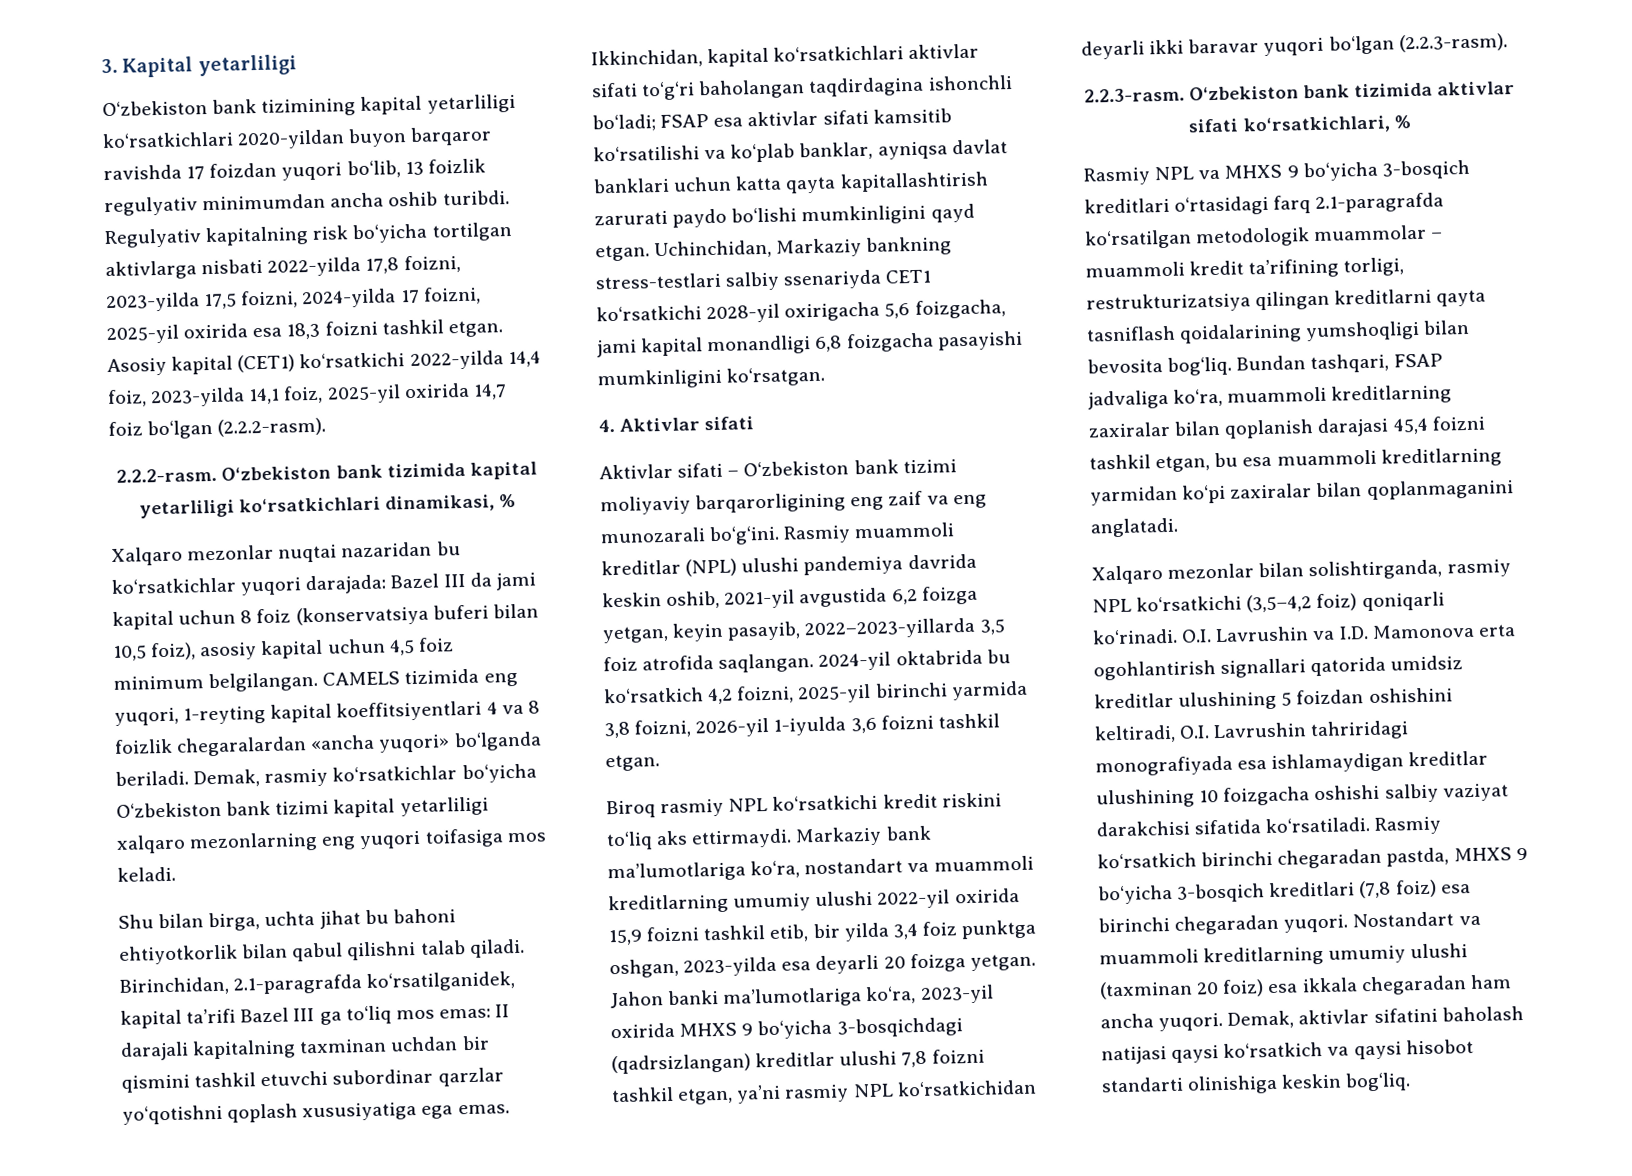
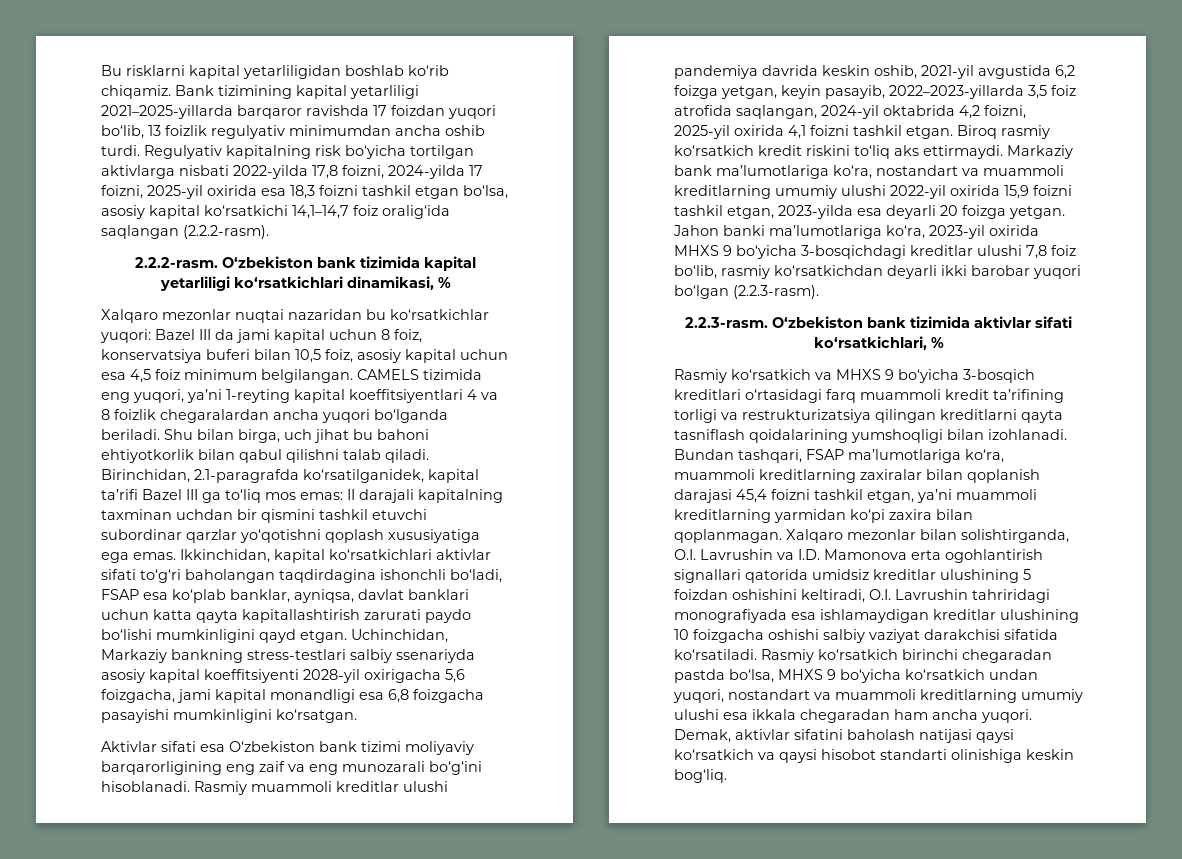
[101,54,297,78] [102,93,516,117] [102,128,408,150] 3. Kapital yetarliligi // O‘zbekiston bank tizimining kapital yetarliligi ko‘rsatkichlari 2020-yildan buyon -> [101,65,449,79] [101,85,419,99] [101,105,233,119] Bu risklarni kapital yetarliligidan boshlab ko‘rib chiqamiz. Bank tizimining kapital yetarliligi 2021–2025-yillarda
[442,190,510,206] turibdi. -> [101,145,140,156] turdi.
[106,290,299,313] 2023-yilda 17,5 foizni, -> (384, 172) none
[447,320,503,338] [107,350,541,377] [107,382,507,408] [108,419,214,440] etgan. Asosiy kapital (CET1) ko‘rsatkichi 2022-yilda 14,4 foiz, 2023-yilda 14,1 foiz, 2025-yil oxirida 14,7 foiz bo‘lgan -> [415,185,508,199] [101,205,450,219] [101,225,179,239] etgan bo‘lsa, asosiy kapital ko‘rsatkichi 14,1–14,7 foiz oralig‘ida saqlangan
[240,574,388,596] yuqori darajada: -> [100,329,151,343] yuqori:
[256,605,429,627] foiz (konservatsiya -> [394,329,422,343] [101,349,202,363] foiz, konservatsiya
[150,642,197,661] foiz), -> [325,349,353,363] foiz,
(386, 646) none -> [101,372,126,380] esa
(179, 716) none -> [187,389,222,403] ya’ni
[310,731,542,753] [115,763,537,788] [116,796,489,818] [116,828,546,854] [117,866,176,882] «ancha yuqori» bo‘lganda beriladi. Demak, rasmiy ko‘rsatkichlar bo‘yicha O‘zbekiston bank tizimi kapital yetarliligi xalqaro mezonlarning eng yuqori toifasiga mos keladi. // -> [273,409,448,423] [101,429,160,440] ancha yuqori bo‘lganda beriladi.
[264,911,316,927] uchta -> [284,429,312,440] uch
[592,114,656,133] bo‘ladi; -> [450,569,502,583] bo‘ladi,
[747,108,952,127] [593,145,727,162] aktivlar sifati kamsitib ko‘rsatilishi va -> (168, 596) none
[877,141,948,160] ayniqsa -> [294,589,354,603] ayniqsa,
[885,269,932,284] [596,305,702,322] CET1 ko‘rsatkichi -> [101,669,299,683] asosiy kapital koeffitsiyenti
(812, 345) none -> [359,692,384,700] esa
[598,416,755,433] [599,462,740,480] 4. Aktivlar sifati // Aktivlar sifati – -> [101,741,225,752] Aktivlar sifati esa
[709,525,781,546] bo‘g‘ini. -> [429,761,482,775] [101,781,190,792] bo‘g‘ini hisoblanadi.
[685,558,738,577] (NPL) -> (399, 786) none
[718,653,815,673] saqlangan. -> [736,105,817,119] saqlangan,
[986,649,1011,664] [603,687,704,704] bu ko‘rsatkich -> (955, 110) none
[874,680,1028,701] [604,713,1000,739] [605,754,660,772] birinchi yarmida 3,8 foizni, 2026-yil 1-iyulda 3,6 foizni tashkil etgan. // -> [734,125,953,139] oxirida 4,1 foizni tashkil etgan.
[728,794,879,812] NPL ko‘rsatkichi -> [674,145,754,156] ko‘rsatkich
[769,919,1038,942] [609,958,679,979] etib, bir yilda 3,4 foiz punktga oshgan, -> [727,206,774,219] etgan,
[611,1053,751,1075] (qadrsizlangan) -> (906, 252) none
[931,1048,985,1064] [611,1079,1037,1105] foizni tashkil etgan, ya’ni rasmiy NPL ko‘rsatkichidan -> [1051,245,1076,256] [674,265,883,279] foiz bo‘lib, rasmiy ko‘rsatkichdan
[1188,38,1260,54] baravar -> [971,265,1030,276] barobar
[1154,166,1195,181] NPL -> [731,369,811,380] ko‘rsatkich
[1315,192,1445,213] [1084,224,1444,250] 2.1-paragrafda ko‘rsatilgan metodologik muammolar – -> (856, 396) none
[1343,257,1405,277] torligi, -> [674,409,738,423] torligi va
[1087,356,1233,376] bevosita bog‘liq. -> [988,429,1067,440] izohlanadi.
[1088,389,1169,410] jadvaliga -> [848,449,961,463] ma’lumotlariga
[1214,452,1273,468] bu esa -> [917,489,952,503] ya’ni
[1230,479,1514,501] [1090,517,1179,538] [1091,559,1511,585] [1092,591,1445,613] [1092,628,1178,645] zaxiralar bilan qoplanmaganini anglatadi. // Xalqaro mezonlar bilan solishtirganda, rasmiy NPL ko‘rsatkichi (3,5–4,2 foiz) qoniqarli ko‘rinadi. -> [889,509,973,520] [674,529,1069,543] zaxira bilan qoplanmagan. Xalqaro mezonlar bilan solishtirganda,
[1386,847,1528,867] [1097,879,1471,905] [1098,911,1481,935] [1099,943,1469,967] [1099,979,1265,1000] pastda, MHXS 9 bo‘yicha 3-bosqich kreditlari (7,8 foiz) esa birinchi chegaradan yuqori. Nostandart va muammoli kreditlarning umumiy ulushi (taxminan 20 foiz) -> [674,669,1038,683] [673,689,1083,703] [674,709,719,720] pastda bo‘lsa, MHXS 9 bo‘yicha ko‘rsatkich undan yuqori, nostandart va muammoli kreditlarning umumiy ulushi

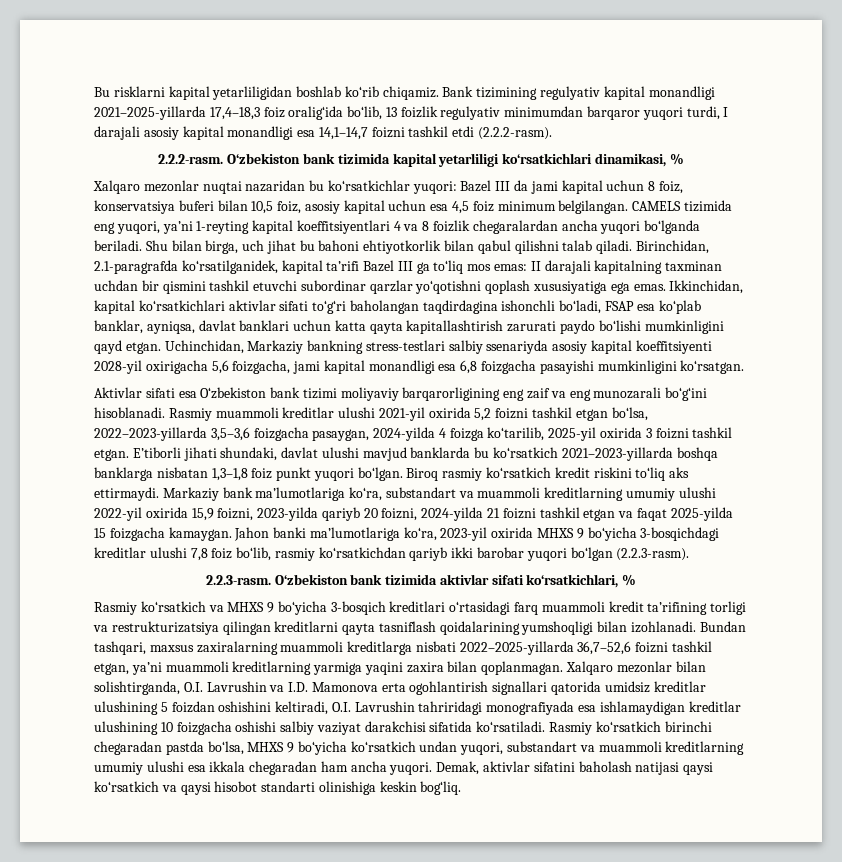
[296,85,419,99] [101,105,496,119] kapital yetarliligi 2021–2025-yillarda barqaror ravishda 17 foizdan yuqori -> [540,86,715,100] [94,106,344,120] regulyativ kapital monandligi 2021–2025-yillarda 17,4–18,3 foiz oralig‘ida
[395,125,485,136] [101,145,474,159] [101,165,483,179] [101,185,508,199] [101,205,450,219] [101,225,179,239] ancha oshib turdi. Regulyativ kapitalning risk bo‘yicha tortilgan aktivlarga nisbati 2022-yilda 17,8 foizni, 2024-yilda 17 foizni, 2025-yil oxirida esa 18,3 foizni tashkil etgan bo‘lsa, asosiy kapital ko‘rsatkichi 14,1–14,7 foiz oralig‘ida saqlangan -> [587,106,729,120] [94,126,475,140] barqaror yuqori turdi, I darajali asosiy kapital monandligi esa 14,1–14,7 foizni tashkil etdi
[674,65,1075,79] [674,85,1076,99] [674,105,1026,119] [674,125,806,139] pandemiya davrida keskin oshib, 2021-yil avgustida 6,2 foizga yetgan, keyin pasayib, 2022–2023-yillarda 3,5 foiz atrofida saqlangan, 2024-yil oktabrida 4,2 foizni, 2025-yil oxirida 4,1 -> [378,407,648,421] [94,427,652,441] 2021-yil oxirida 5,2 foizni tashkil etgan bo‘lsa, 2022–2023-yillarda 3,5–3,6 foizgacha pasaygan, 2024-yilda 4 foizga ko‘tarilib, 2025-yil oxirida 3
(953, 132) none -> [132,447,718,461] [94,467,403,481] E’tiborli jihati shundaki, davlat ulushi mavjud banklarda bu ko‘rsatkich 2021–2023-yillarda boshqa banklarga nisbatan 1,3–1,8 foiz punkt yuqori bo‘lgan.
[876,165,958,176] nostandart -> [385,487,456,498] substandart
[1033,185,1072,196] [674,205,1065,219] foizni tashkil etgan, 2023-yilda esa deyarli 20 foizga yetgan. -> [217,507,733,521] [94,527,232,541] foizni, 2023-yilda qariyb 20 foizni, 2024-yilda 21 foizni tashkil etgan va faqat 2025-yilda 15 foizgacha kamaygan.
[887,265,937,279] deyarli -> [409,547,448,561] qariyb
[806,449,1004,463] [674,469,1040,483] [674,489,767,503] FSAP ma’lumotlariga ko‘ra, muammoli kreditlarning zaxiralar bilan qoplanish darajasi 45,4 -> [149,641,632,655] maxsus zaxiralarning muammoli kreditlarga nisbati 2022–2025-yillarda 36,7–52,6
[774,509,885,523] yarmidan ko‘pi -> [313,662,403,675] yarmiga yaqini
[728,689,810,700] nostandart -> [507,741,578,752] substandart

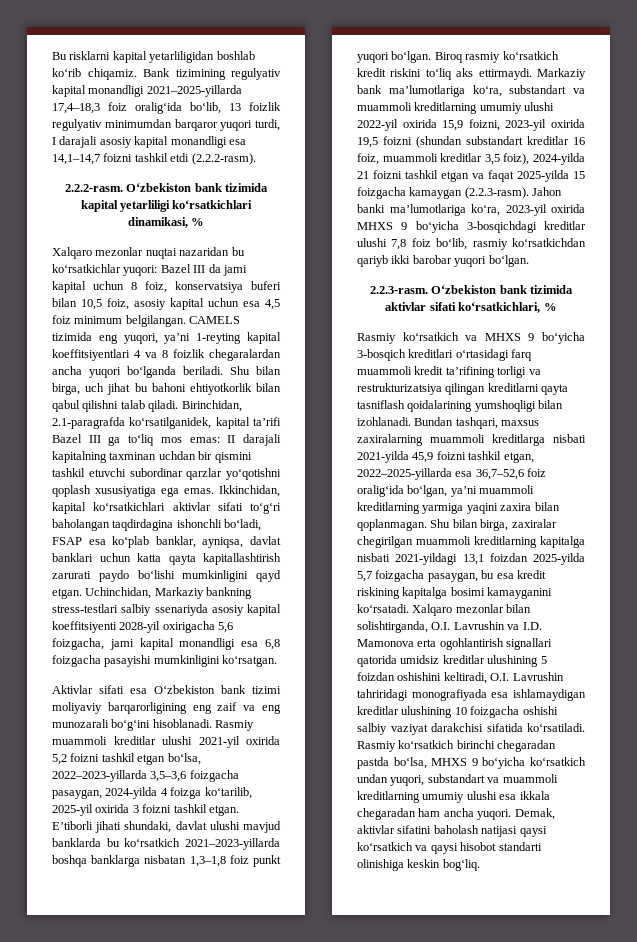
[257,507,418,521] 2023-yilda qariyb 20 foizni, -> [505,119,585,131] [357,136,585,148] [357,153,530,165] 2023-yil oxirida 19,5 foizni (shundan substandart kreditlar 16 foiz, muammoli kreditlar 3,5 foiz),
[168,527,232,541] kamaygan. -> [409,187,529,199] kamaygan (2.2.3-rasm).
[570,547,690,561] bo‘lgan (2.2.3-rasm). -> [488,255,529,267] bo‘lgan.
[459,641,632,655] 2022–2025-yillarda 36,7–52,6 -> [357,451,434,463] 2021-yilda 45,9
(129, 669) none -> [357,468,547,480] [357,485,448,497] 2022–2025-yillarda esa 36,7–52,6 foiz oralig‘ida bo‘lgan,
(564, 668) none -> [430,519,557,531] [357,536,585,548] [357,553,585,565] [357,570,546,582] [357,587,553,599] [357,604,409,613] Shu bilan birga, zaxiralar chegirilgan muammoli kreditlarning kapitalga nisbati 2021-yildagi 13,1 foizdan 2025-yilda 5,7 foizgacha pasaygan, bu esa kredit riskining kapitalga bosimi kamayganini ko‘rsatadi.

